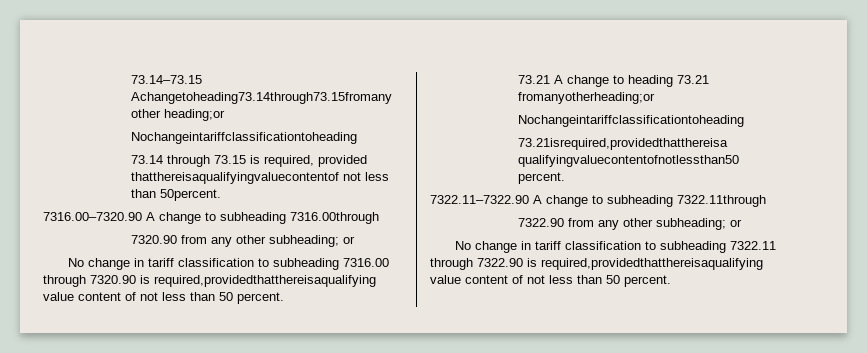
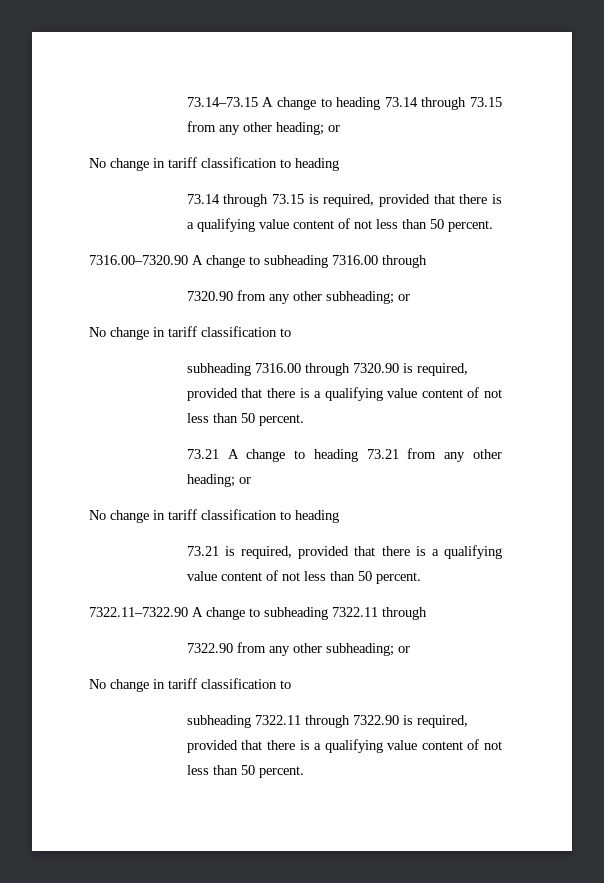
[130,92,392,104] [130,109,225,121] [130,132,357,144] Achangetoheading73.14through73.15fromany other heading;or // Nochangeintariffclassificationtoheading -> [262,97,502,110] [186,121,340,135] [89,157,339,171] A change to heading 73.14 through 73.15 from any other heading; or // No change in tariff classification to heading
[130,172,389,184] [130,189,221,201] thatthereisaqualifyingvaluecontentof not less than 50percent. -> [433,194,502,204] [186,218,493,232] that there is a qualifying value content of not less than 50 percent.
[290,212,379,224] 7316.00through -> [332,255,427,268] 7316.00 through
(270, 262) none -> (291, 332) //
[154,275,376,287] required,providedthatthereisaqualifying -> [416,363,468,376] [186,387,383,401] required, provided that there is a qualifying
[517,92,655,104] [517,115,744,127] [517,138,728,150] [517,155,739,167] fromanyotherheading;or // Nochangeintariffclassificationtoheading // 73.21isrequired,providedthatthereisa qualifyingvaluecontentofnotlessthan50 -> [407,448,502,462] [186,474,251,487] [89,509,339,523] [186,545,502,559] [186,570,372,581] from any other heading; or // No change in tariff classification to heading // 73.21 is required, provided that there is a qualifying value content of not less than 50
[677,195,766,207] 7322.11through -> [332,607,427,620] 7322.11 through
(657, 245) none -> (291, 684) //
[541,258,763,270] required,providedthatthereisaqualifying -> [416,715,468,728] [186,739,383,753] required, provided that there is a qualifying

